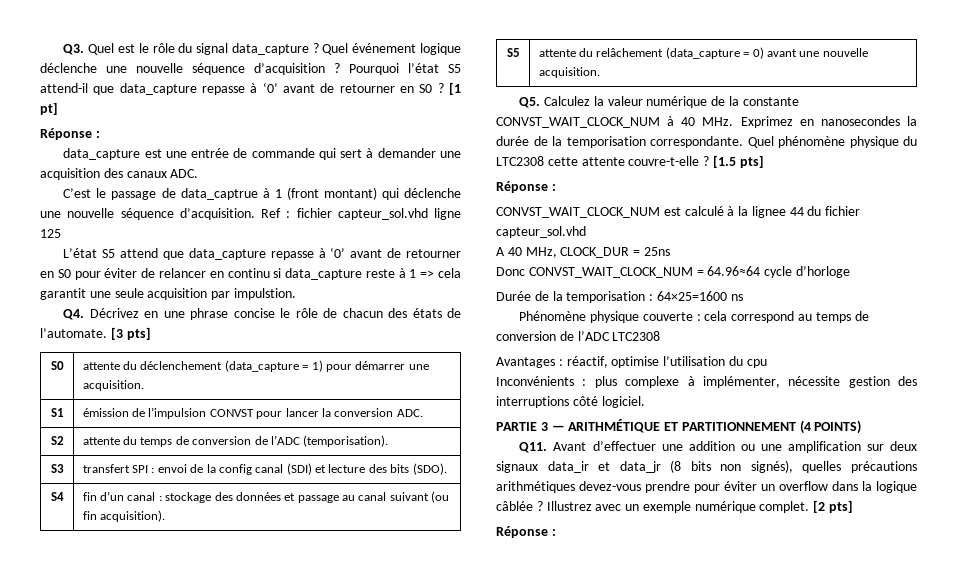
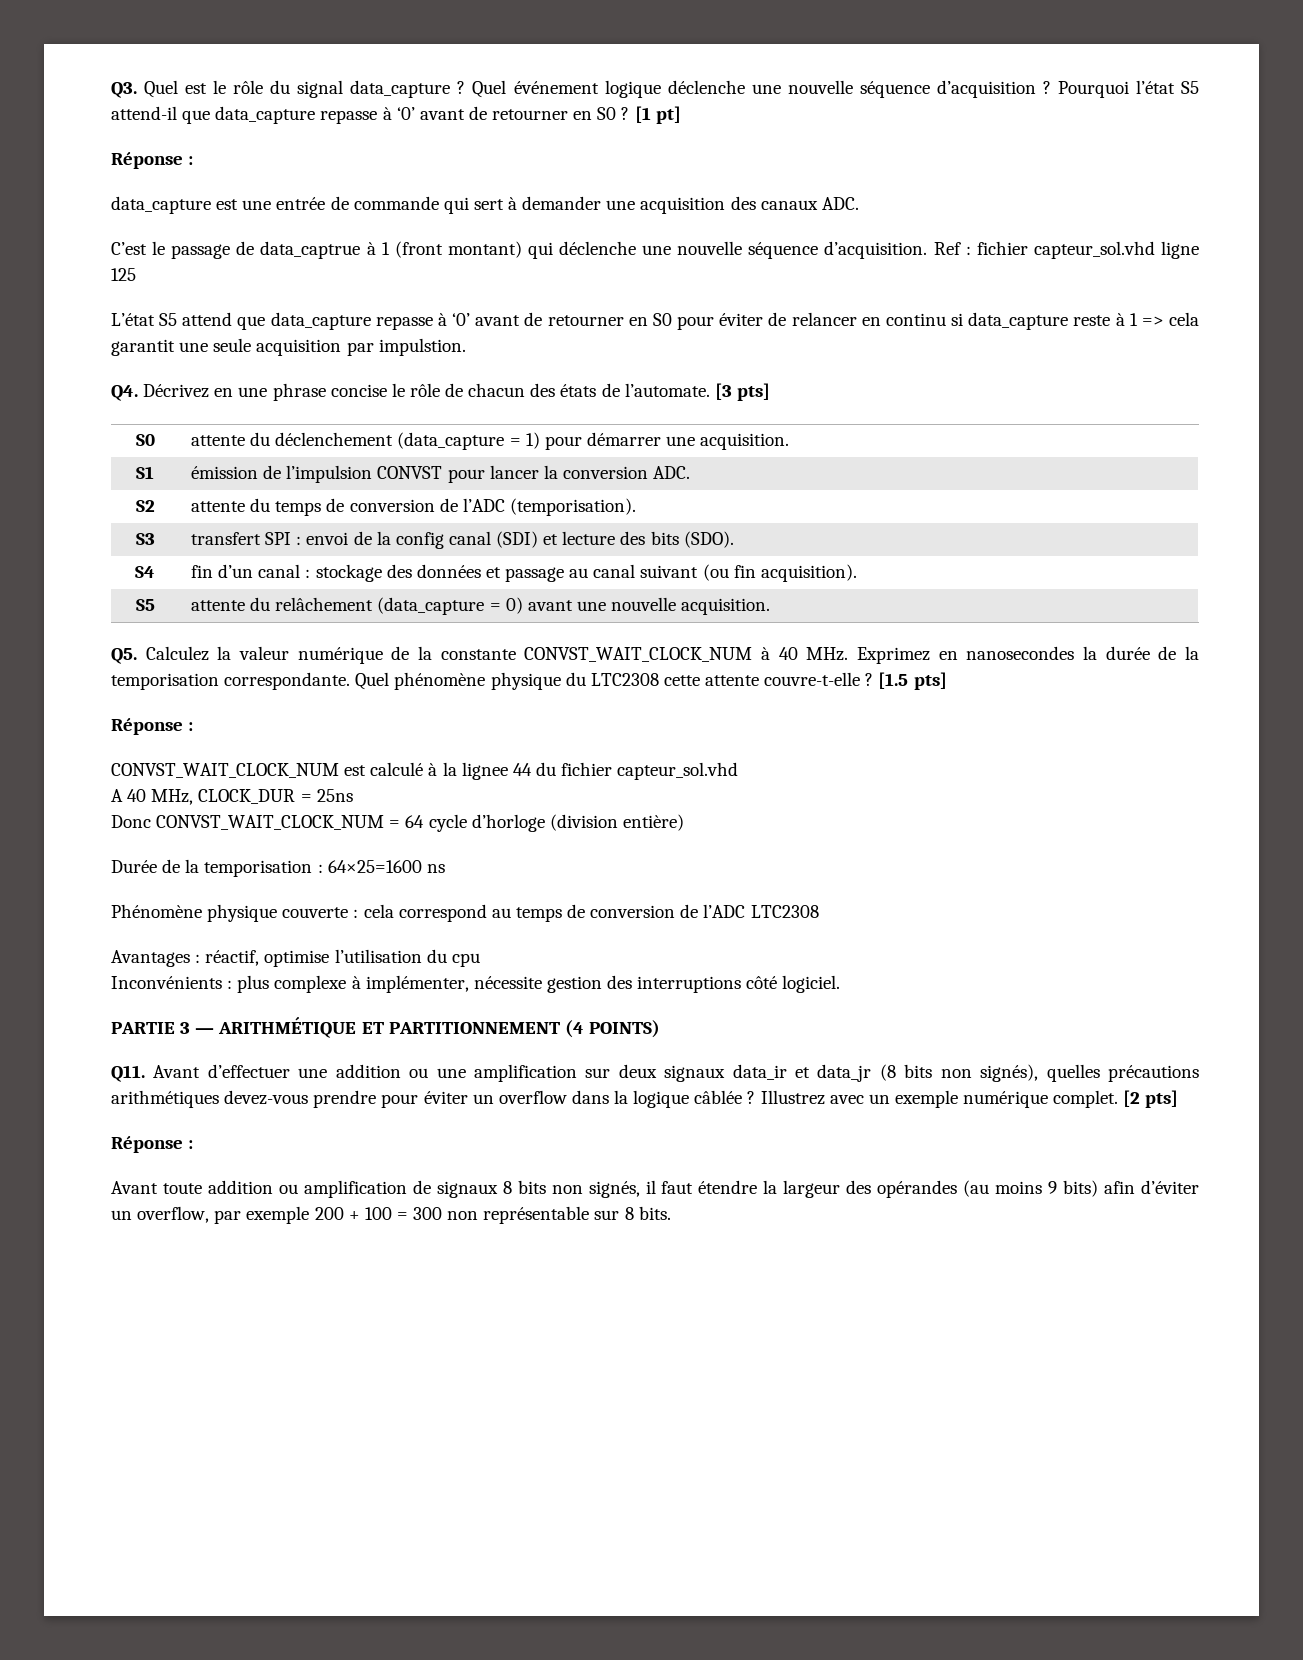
[707,266,761,276] 64.96≈64 -> [405,815,425,828] 64
(850, 272) none -> [549,814,684,831] (division entière)
(556, 532) none -> [111,1180,1199,1198] [111,1206,671,1224] // Avant toute addition ou amplification de signaux 8 bits non signés, il faut étendre la largeur des opérandes (au moins 9 bits) afin d’éviter un overflow, par exemple 200 + 100 = 300 non représentable sur 8 bits.

